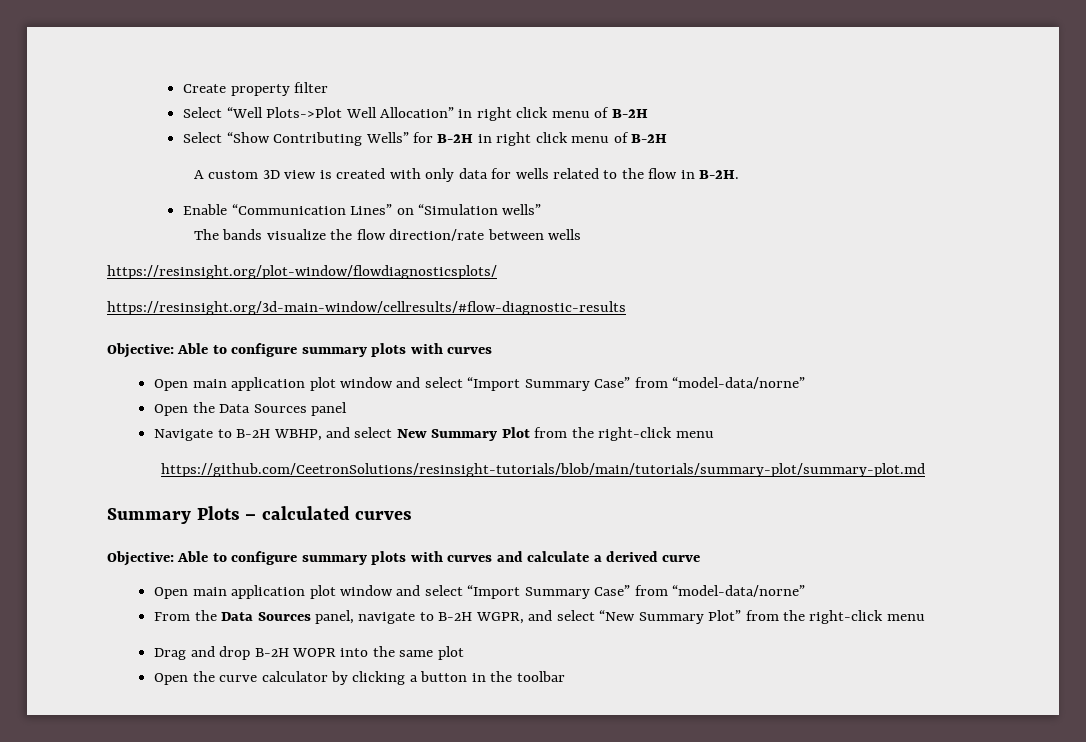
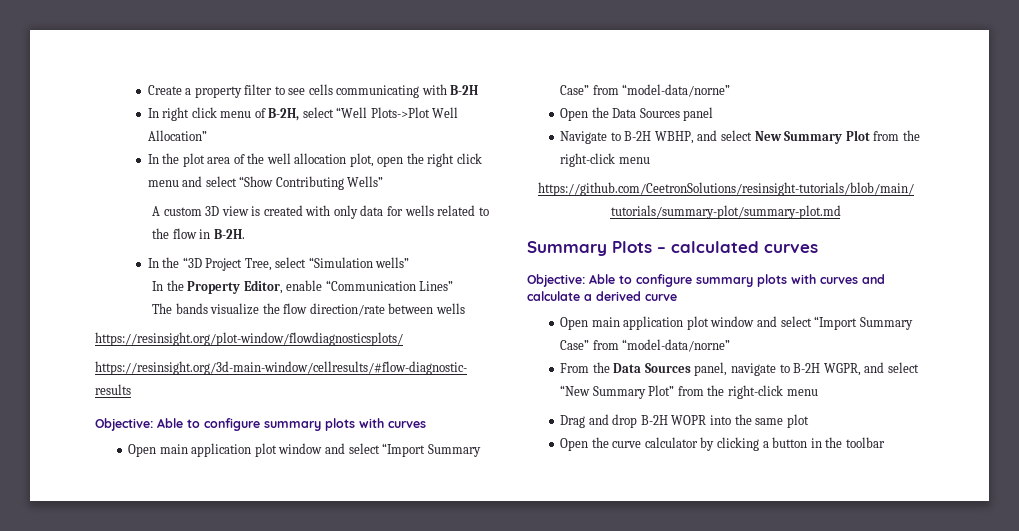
(227, 88) none -> [185,88,192,95] a
[183,107,648,121] [183,132,668,146] // Select “Well Plots->Plot Well Allocation” in right click menu of B-2H // Select “Show Contributing Wells” for B-2H in right click menu of B-2H -> [274,84,479,98] [147,107,459,121] [147,130,207,141] [147,153,482,167] [147,176,384,190] to see cells communicating with B-2H // In right click menu of B-2H, select “Well Plots->Plot Well Allocation” // In the plot area of the well allocation plot, open the right click menu and select “Show Contributing Wells”
[183,204,228,215] Enable -> [147,257,410,271] [152,280,323,294] In the “3D Project Tree, select “Simulation wells” // In the Property Editor, enable
[396,204,542,215] on “Simulation wells” -> (454, 286) none

